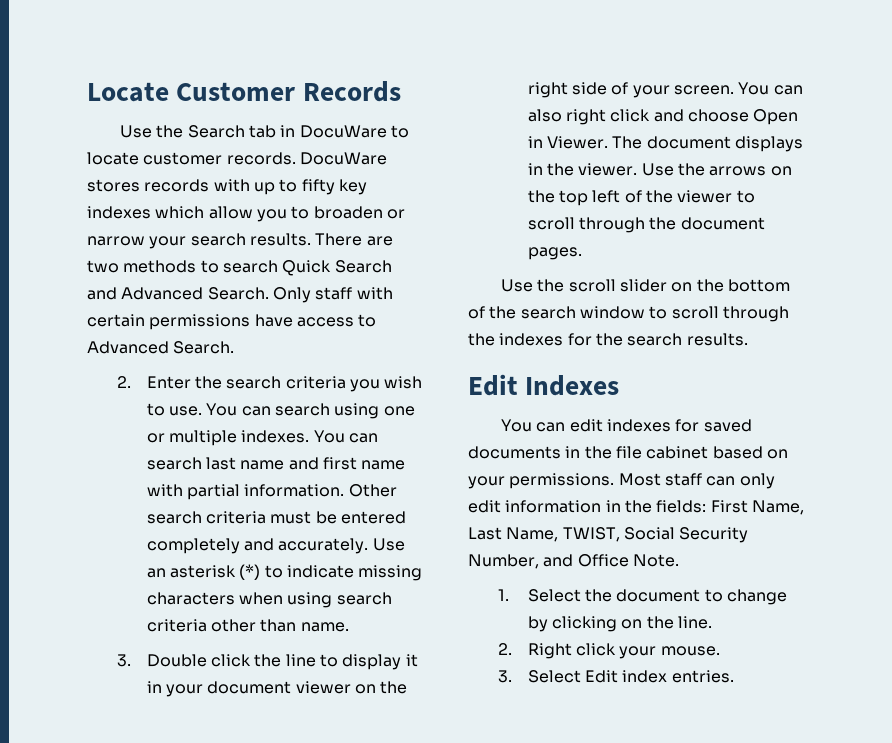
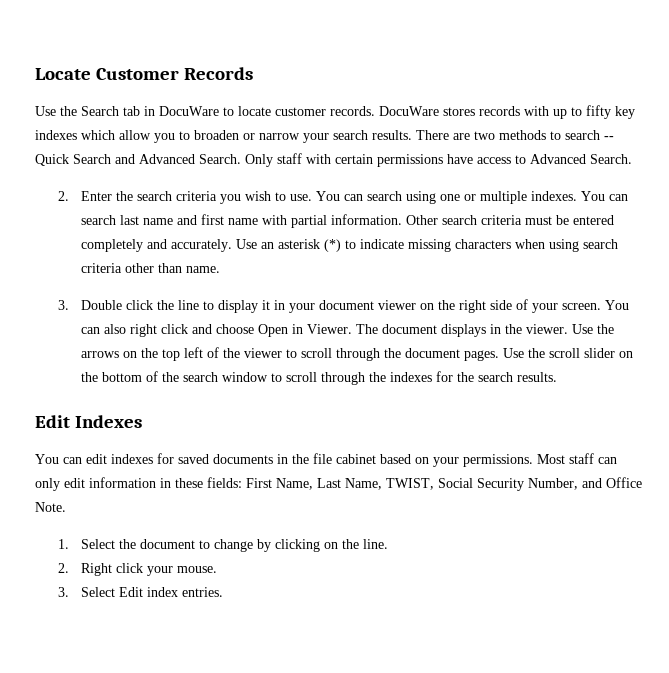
(278, 266) none -> [604,136,614,140] --
(582, 253) // -> (500, 355) none
[624,500,652,513] the -> [175,478,203,488] these

